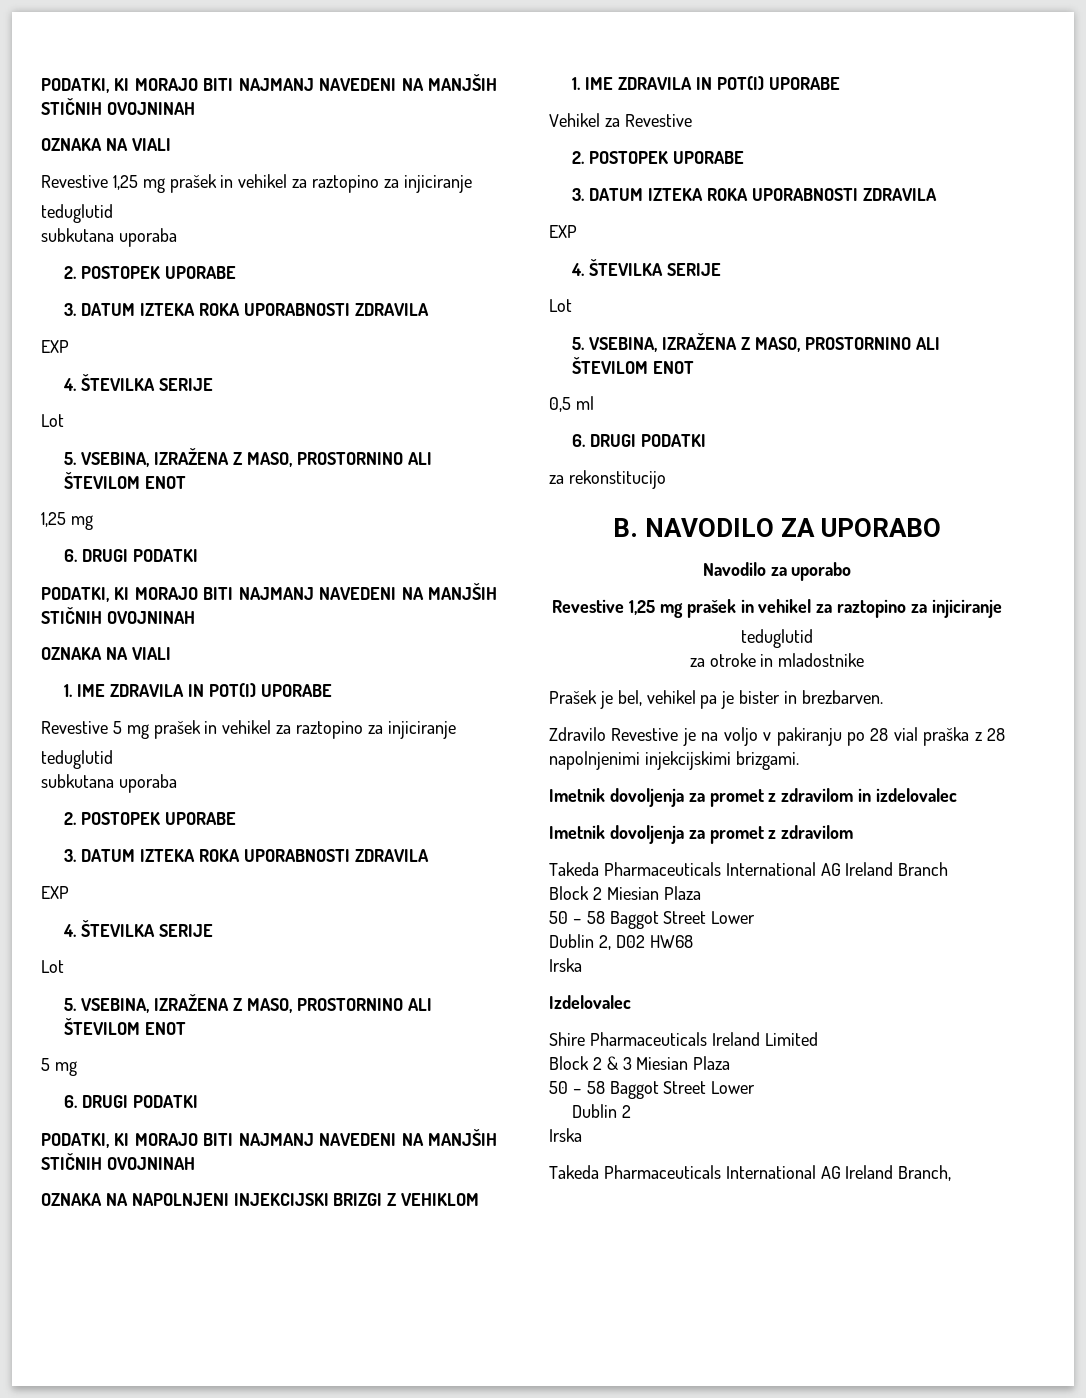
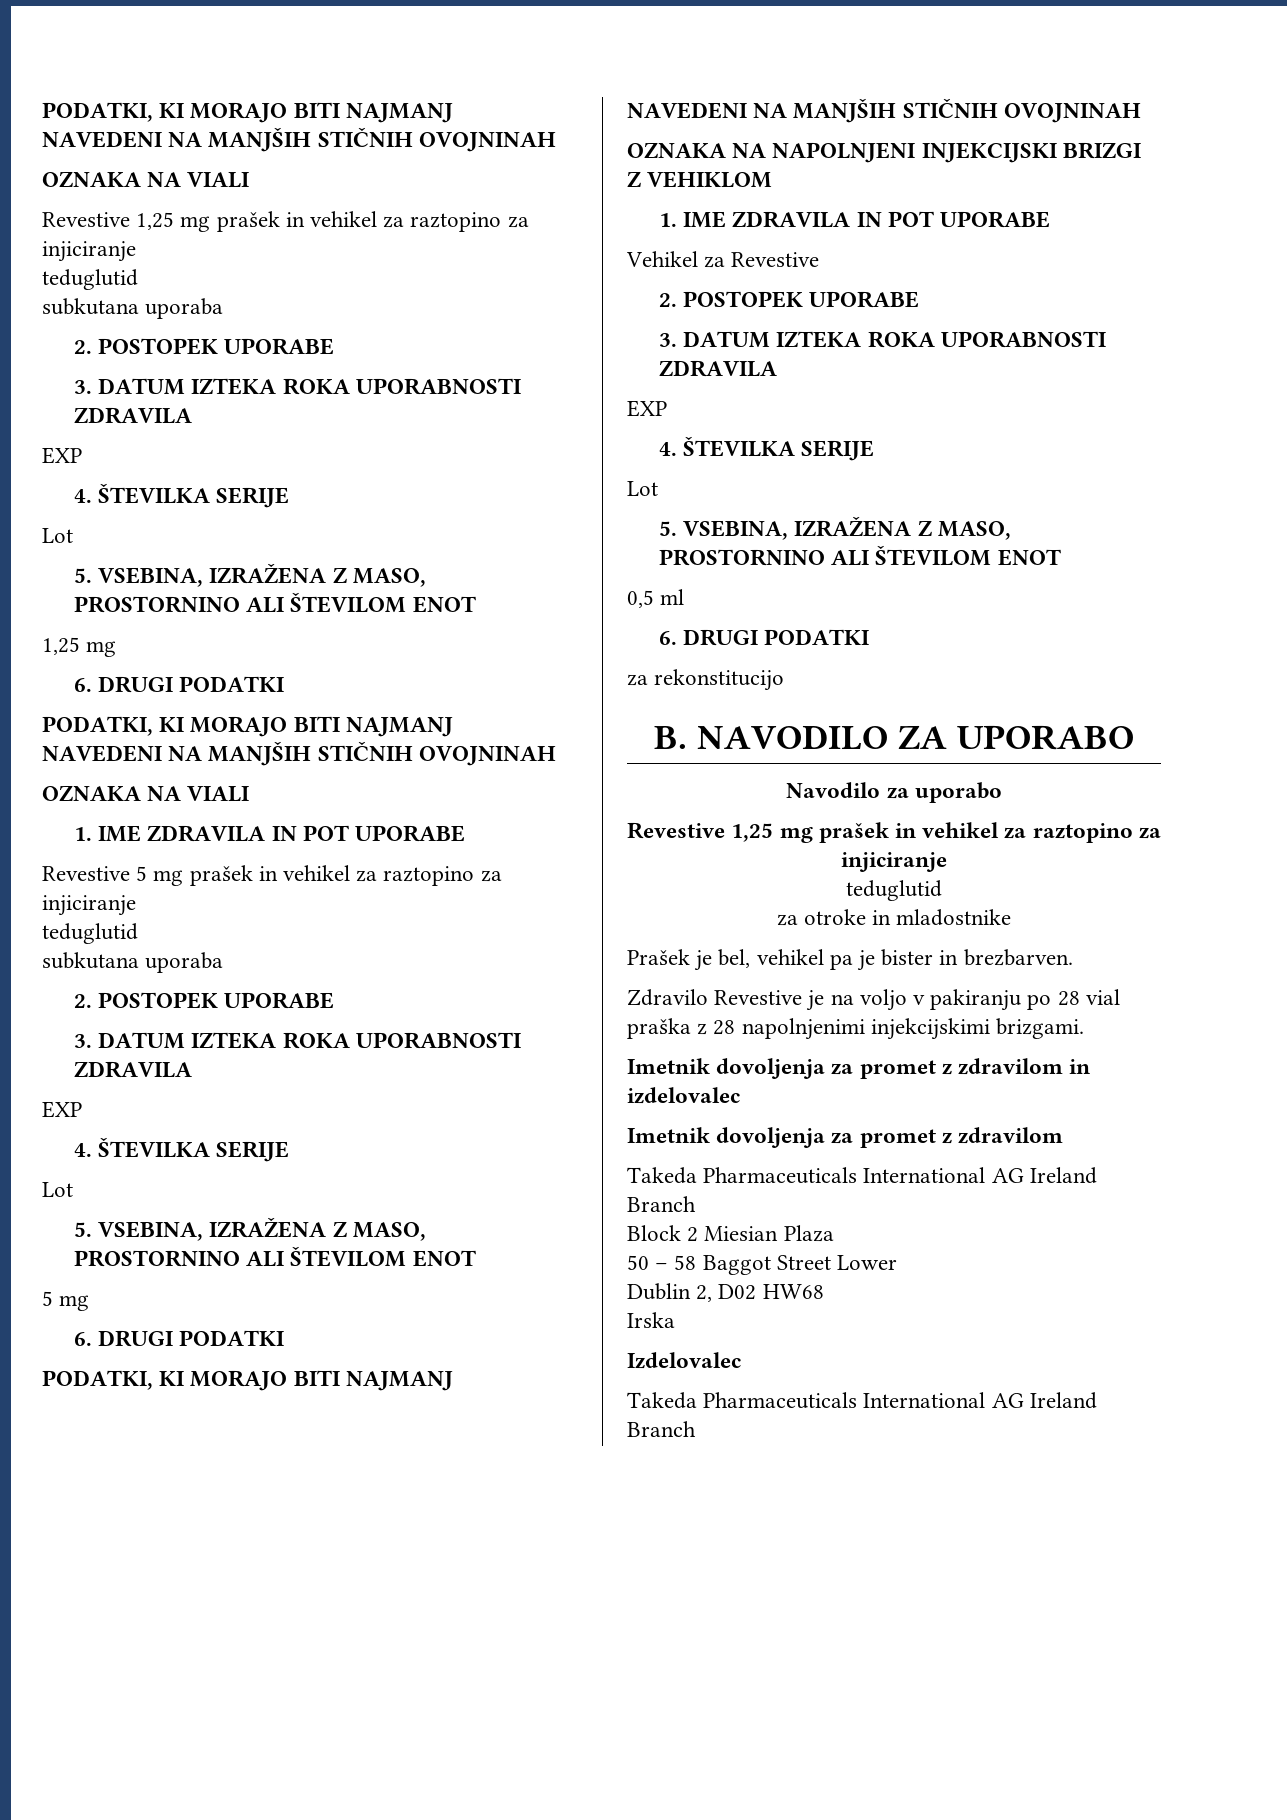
[208,683,256,698] POT(I) -> [302,825,349,841] POT
[716,76,764,91] POT(I) -> [887,211,934,227] POT
[549,1032,818,1046] [549,1056,731,1070] [549,1081,756,1099] [572,1104,632,1118] [549,1128,582,1142] [549,1165,952,1181] // Shire Pharmaceuticals Ireland Limited // Block 2 & 3 Miesian Plaza // 50 – 58 Baggot Street Lower // Dublin 2 // Irska // Takeda Pharmaceuticals International AG Ireland Branch, -> [627,1392,1097,1409] [627,1421,696,1437] // Takeda Pharmaceuticals International AG Ireland Branch

